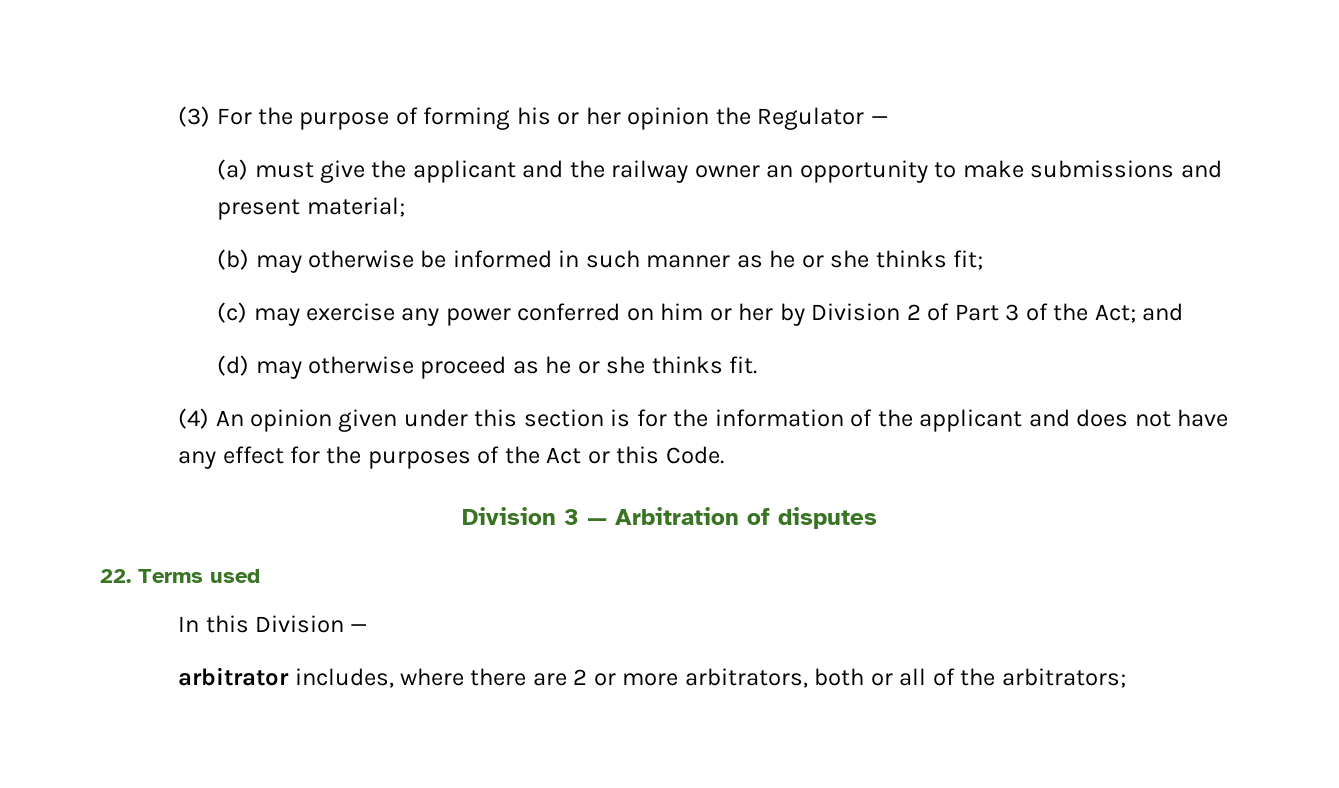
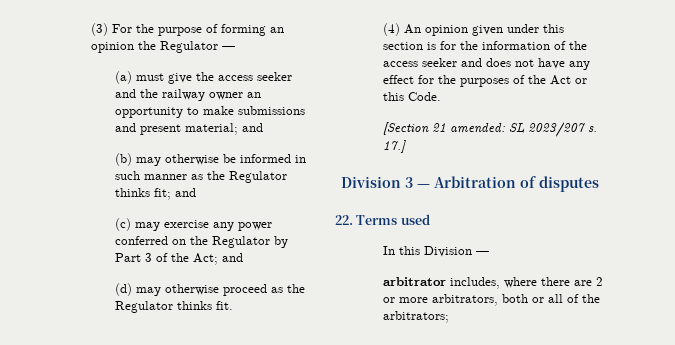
[516,107,621,125] his or her -> [270,27,285,33] an
[412,160,516,183] applicant -> [218,72,293,81] access seeker
(405, 207) none -> [242,123,264,132] and
[769,250,870,268] he or she -> [207,171,288,183] the Regulator
(984, 260) none -> [175,188,197,197] and
[660,303,950,326] him or her by Division 2 of -> [190,236,289,248] the Regulator by
[545,356,646,374] he or she -> [287,284,306,293] [115,301,174,313] the Regulator
[919,409,1023,432] applicant -> [383,58,458,67] access seeker
(724, 455) none -> [383,122,598,137] [383,140,407,153] // [Section 21 amended: SL 2023/207 s. 17.]

